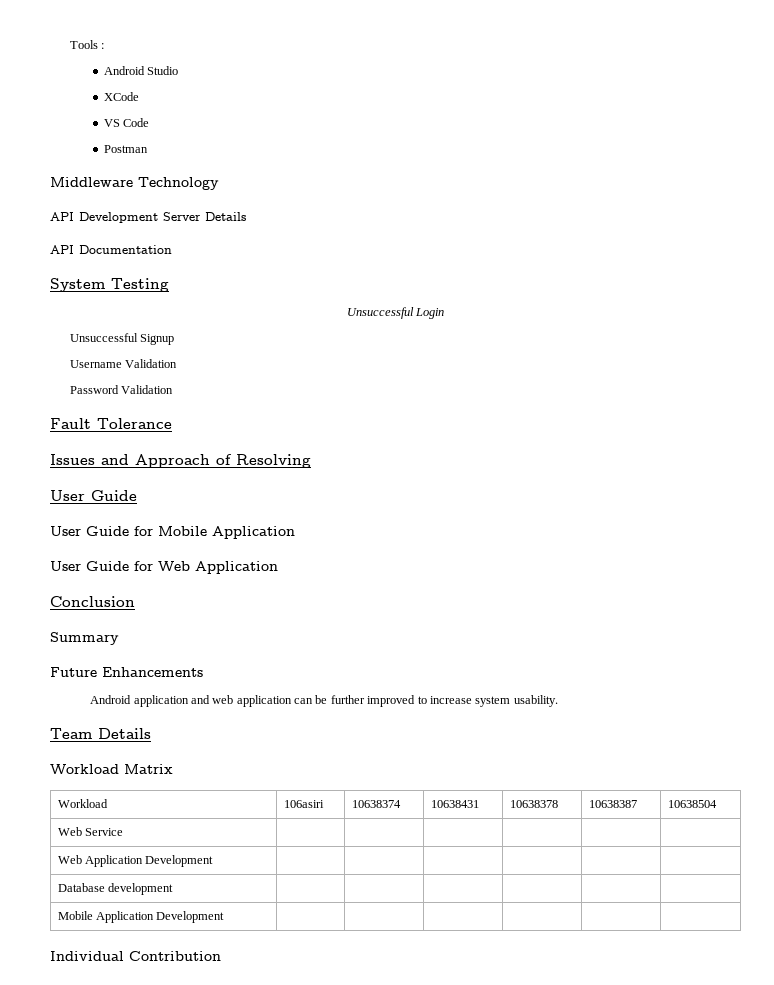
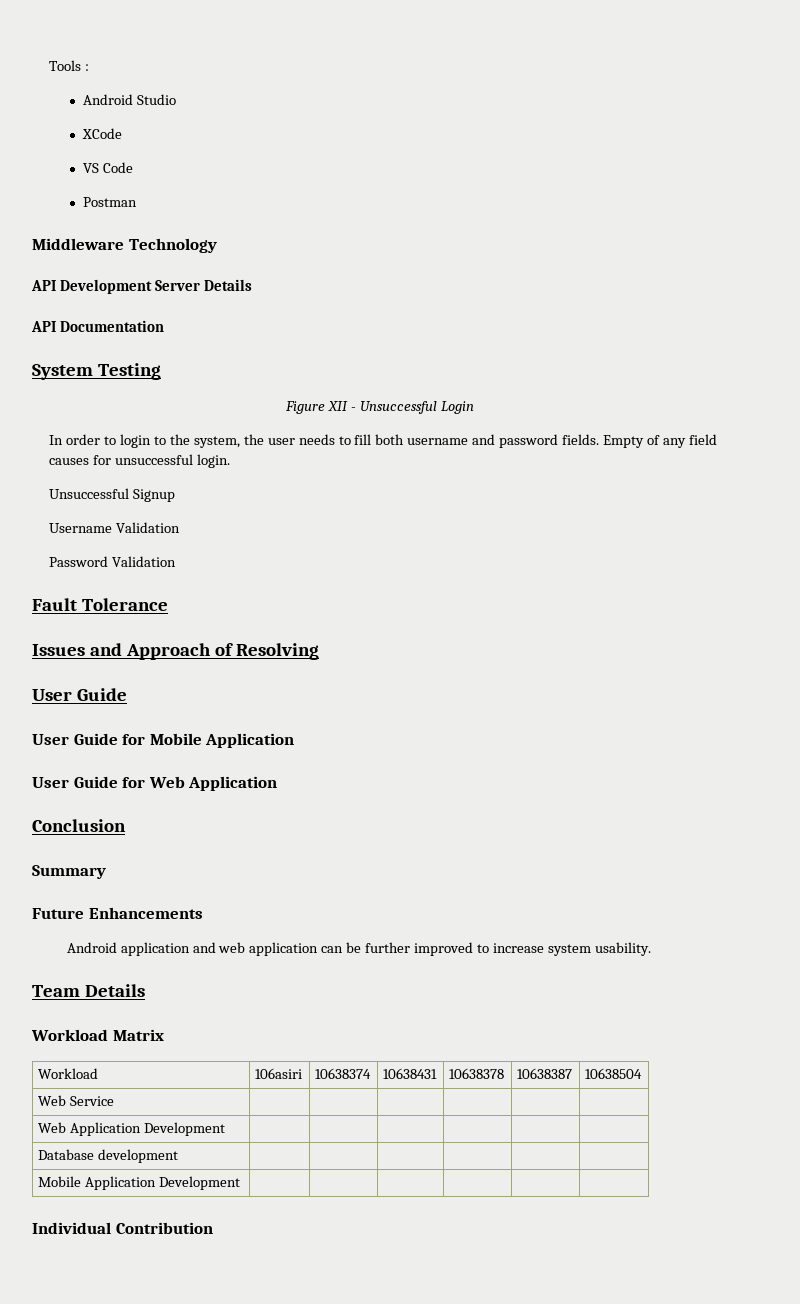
(169, 285) none -> [285,401,357,414] Figure XII -
(445, 313) none -> [49,434,717,448] [49,454,231,468] // In order to login to the system, the user needs to fill both username and password fields. Empty of any field causes for unsuccessful login.

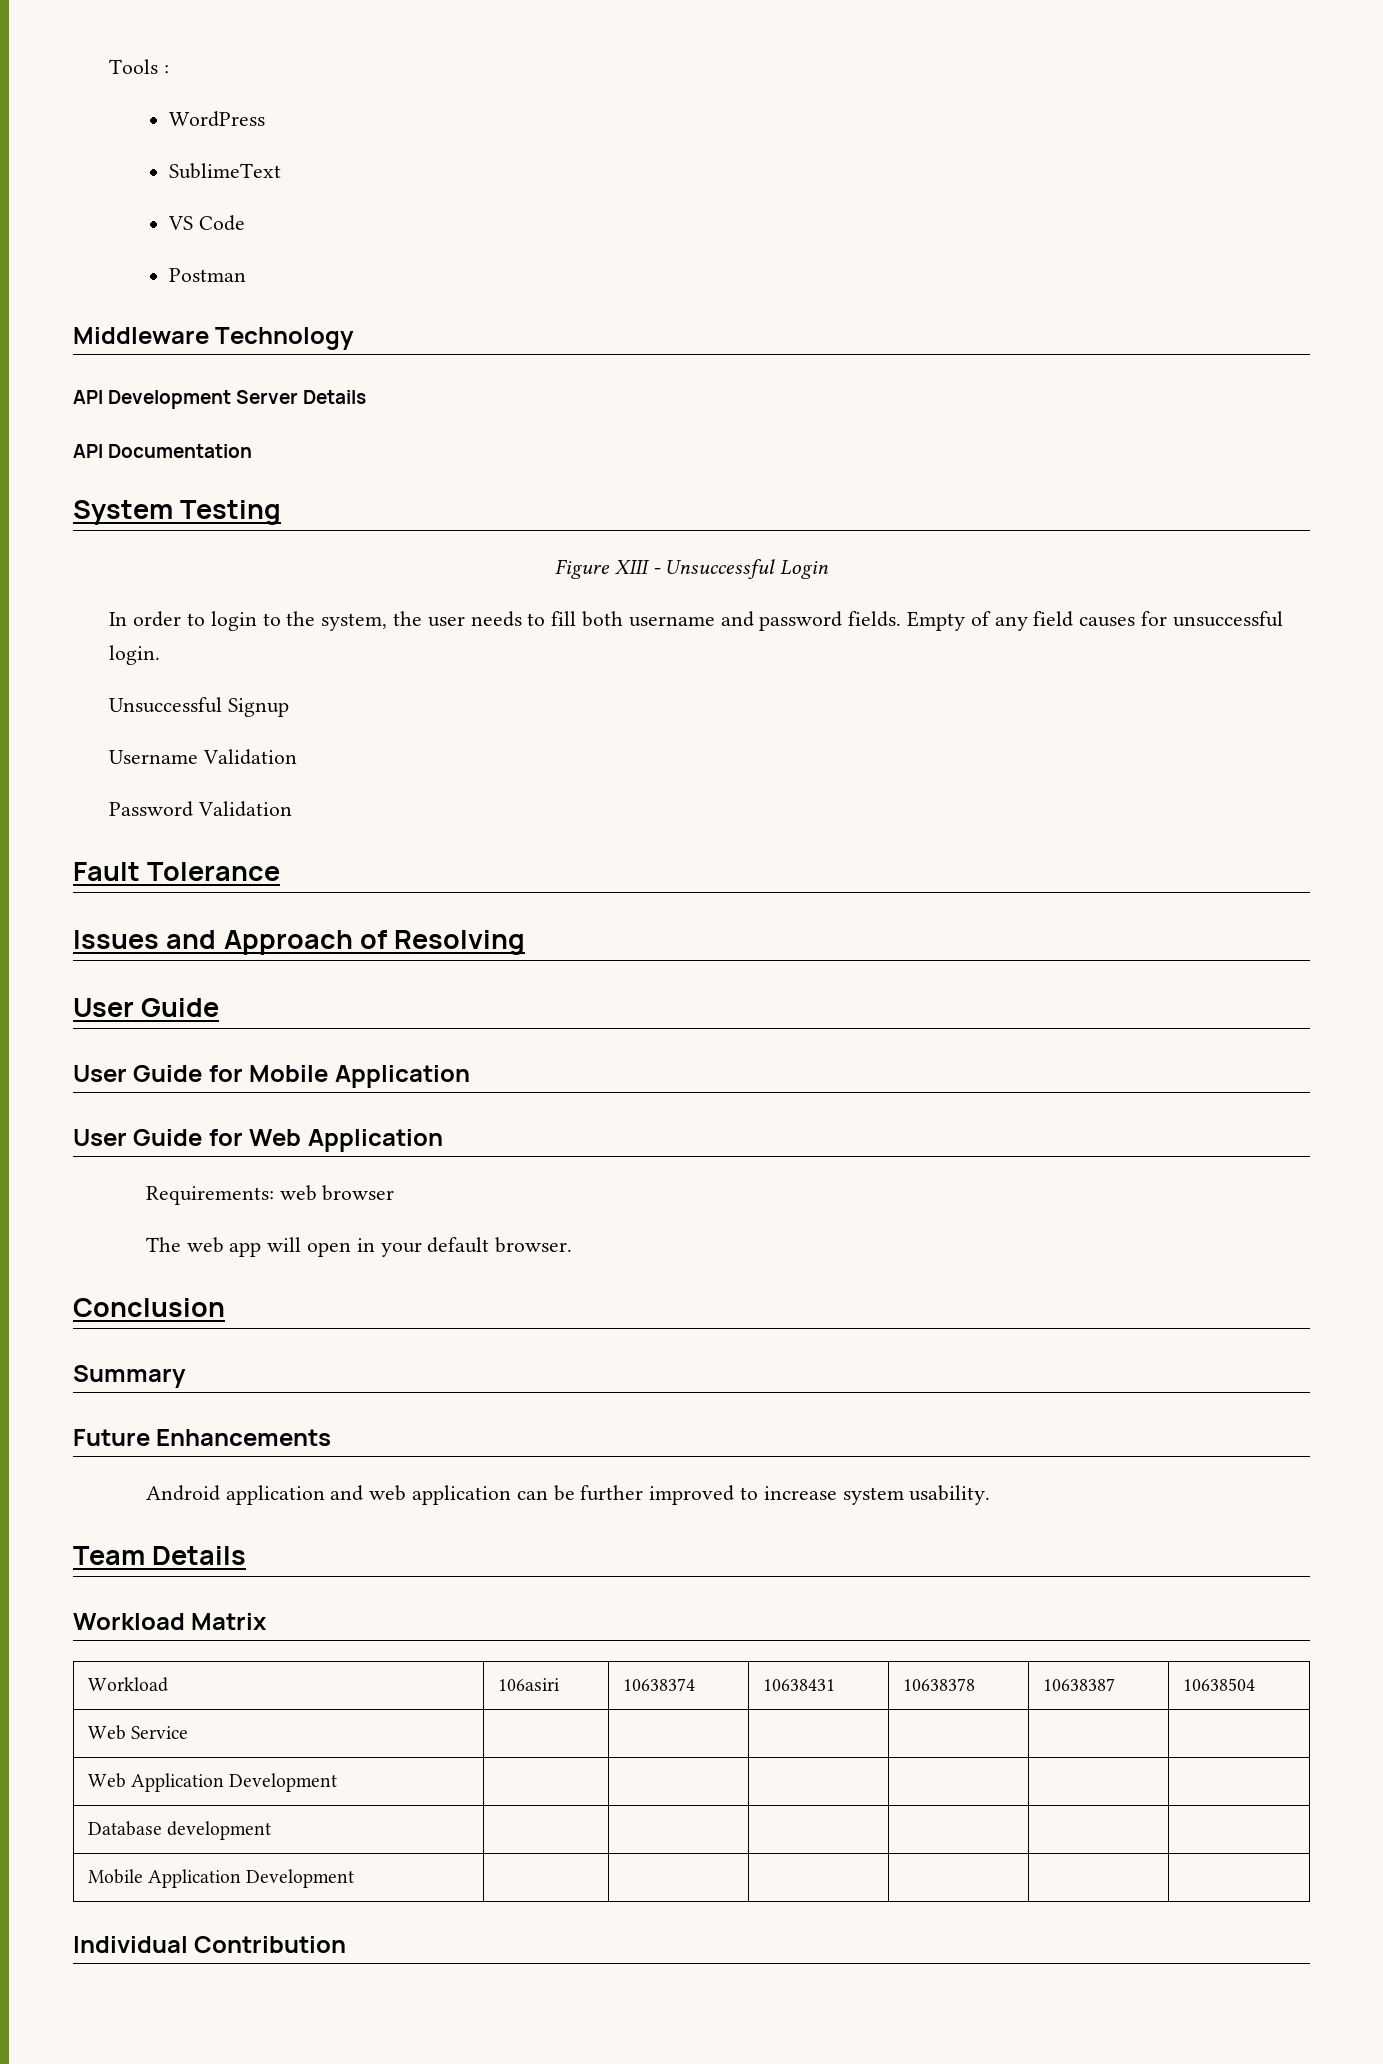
[82,94,176,105] [81,128,122,139] Android Studio // XCode -> [169,111,266,127] [169,163,282,179] WordPress // SublimeText
[328,401,349,411] XII -> [614,560,650,574] XIII
(278, 783) none -> [145,1185,395,1205] [145,1237,573,1257] // Requirements: web browser // The web app will open in your default browser.

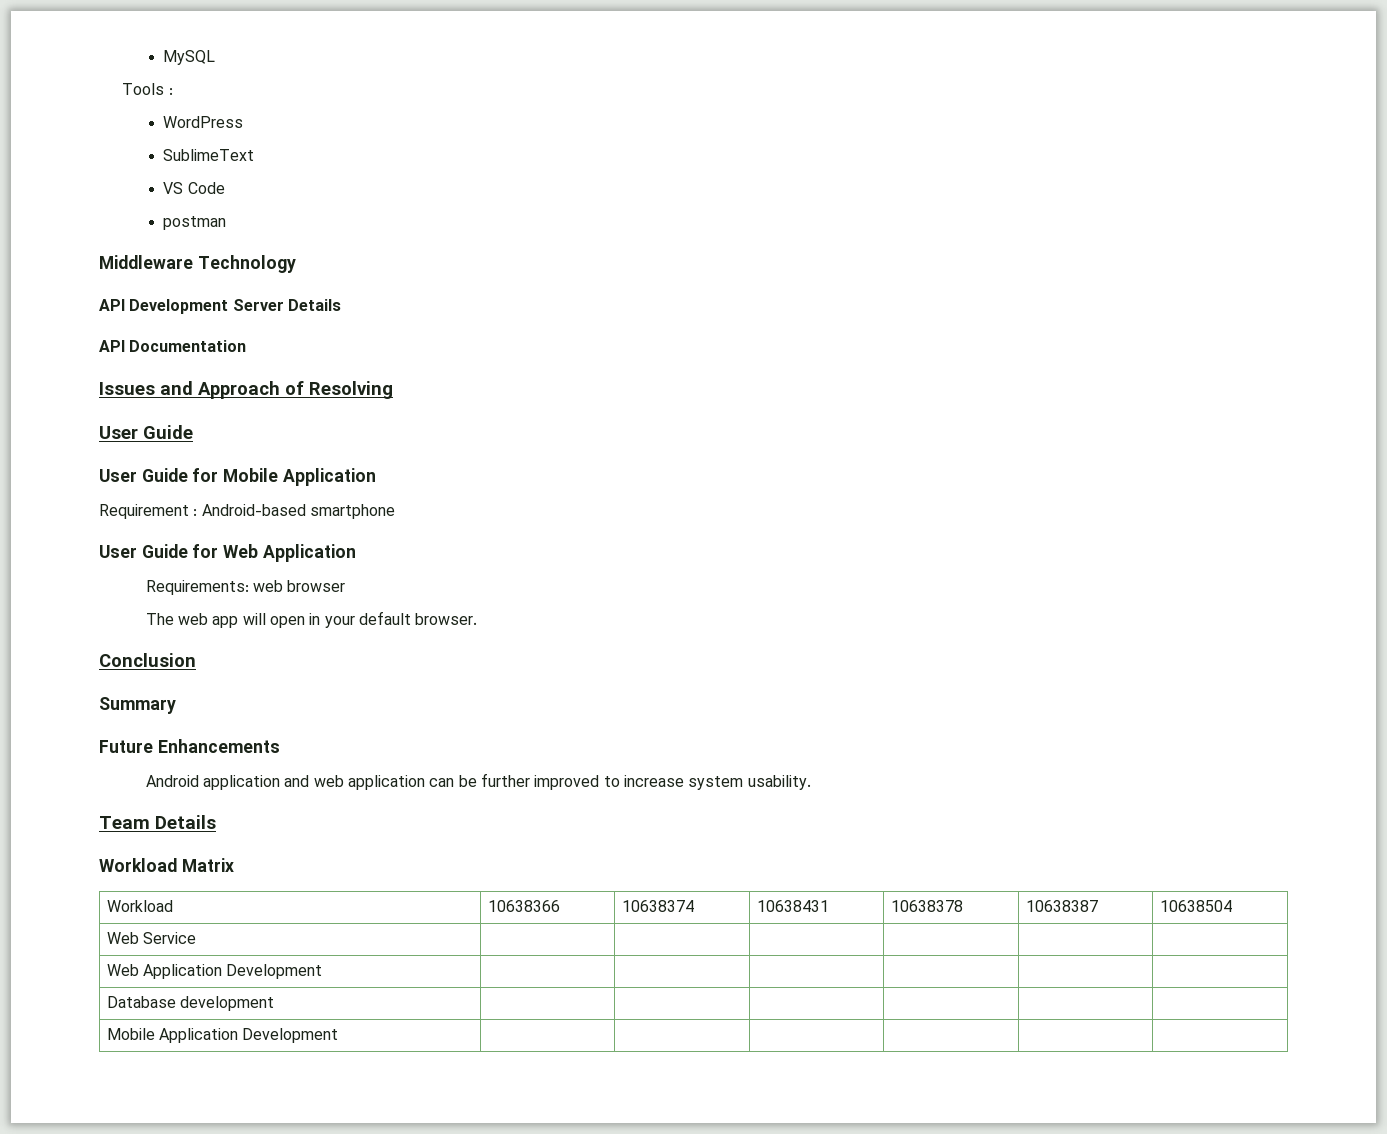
(109, 66) none -> [163,50,216,65] MySQL //
[169,268,247,282] Postman -> [163,216,227,230] postman
[73,500,282,525] [554,559,830,579] [109,611,1283,631] [109,645,161,665] [109,697,290,717] [109,749,298,765] [109,801,293,817] [73,862,281,881] // System Testing // Figure XIII - Unsuccessful Login // In order to login to the system, the user needs to fill both username and password fields. Empty of any field causes for unsuccessful login. // Unsuccessful Signup // Username Validation // Password Validation // Fault Tolerance -> (247, 346) none
(470, 1076) none -> [99,504,395,519] // Requirement : Android-based smartphone
[497,1678,560,1691] 106asiri -> [487,900,560,912] 10638366
[73,1936,347,1953] // Individual Contribution -> (339, 1035) none

